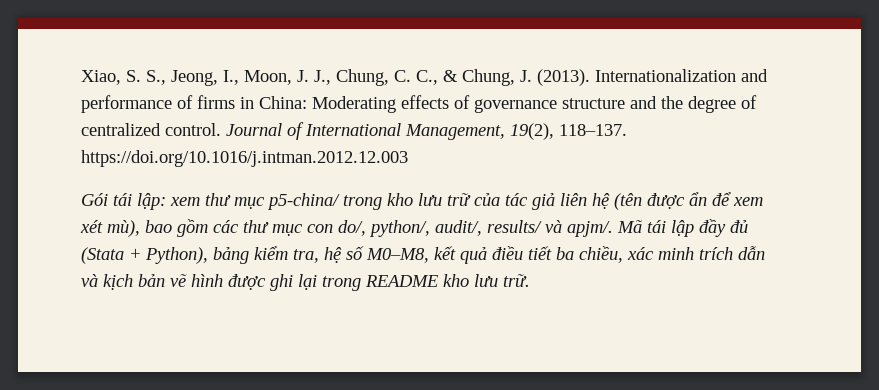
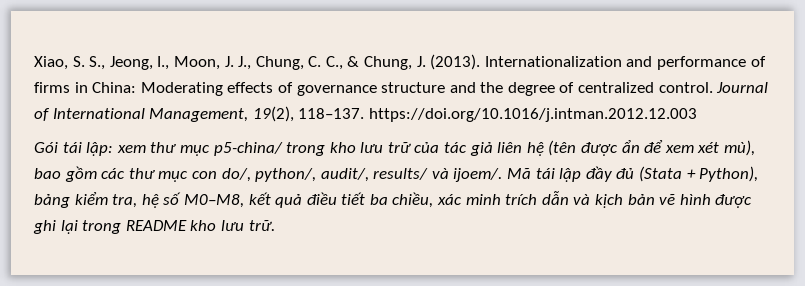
[567,221,613,237] apjm/. -> [453,168,503,182] ijoem/.

